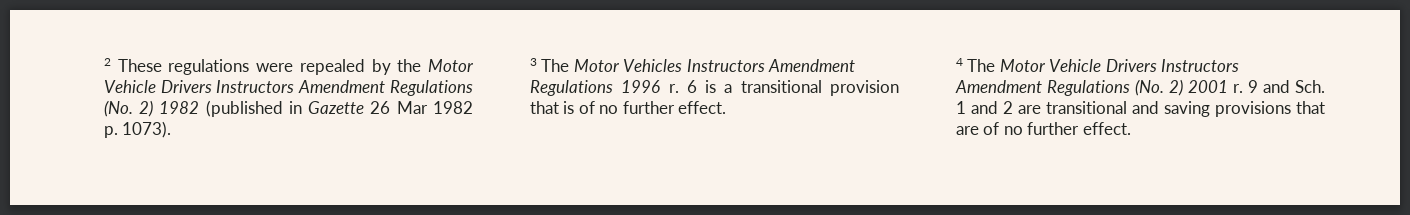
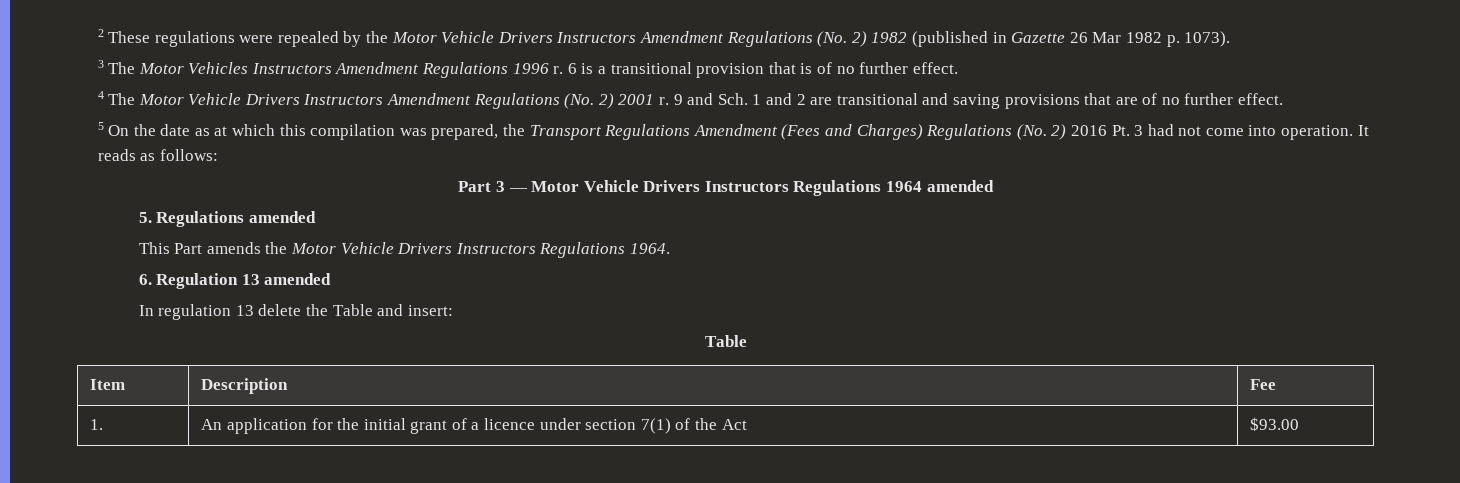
(1131, 128) none -> [97,122,1369,140] [97,149,218,161] [458,180,994,196] [138,211,316,227] [138,242,670,258] [138,273,332,289] [138,304,453,320] [704,335,747,347] [90,379,126,390] [201,378,289,394] [1250,379,1277,390] [90,419,104,430] [201,418,747,434] [1250,417,1300,431] // 5 On the date as at which this compilation was prepared, the Transport Regulations Amendment (Fees and Charges) Regulations (No. 2) 2016 Pt. 3 had not come into operation. It reads as follows: // Part 3 — Motor Vehicle Drivers Instructors Regulations 1964 amended // 5. Regulations amended // This Part amends the Motor Vehicle Drivers Instructors Regulations 1964. // 6. Regulation 13 amended // In regulation 13 delete the Table and insert: // Table // Item | Description | Fee // 1. | An application for the initial grant of a licence under section 7(1) of the Act | $93.00

